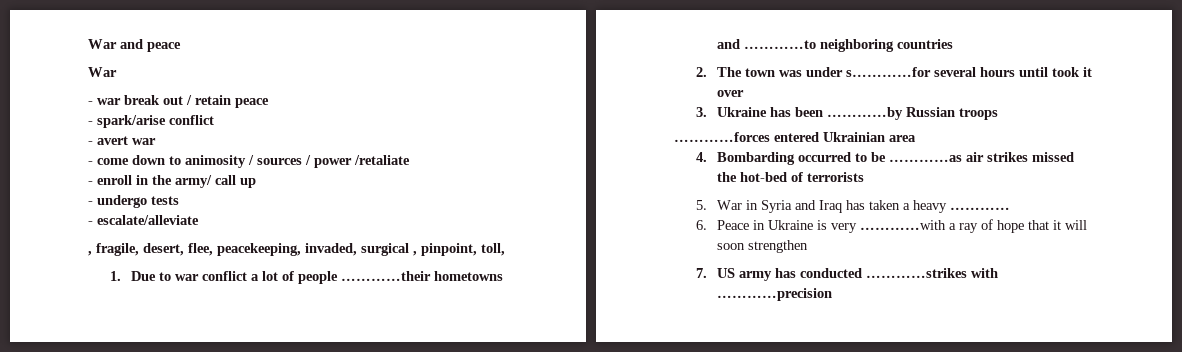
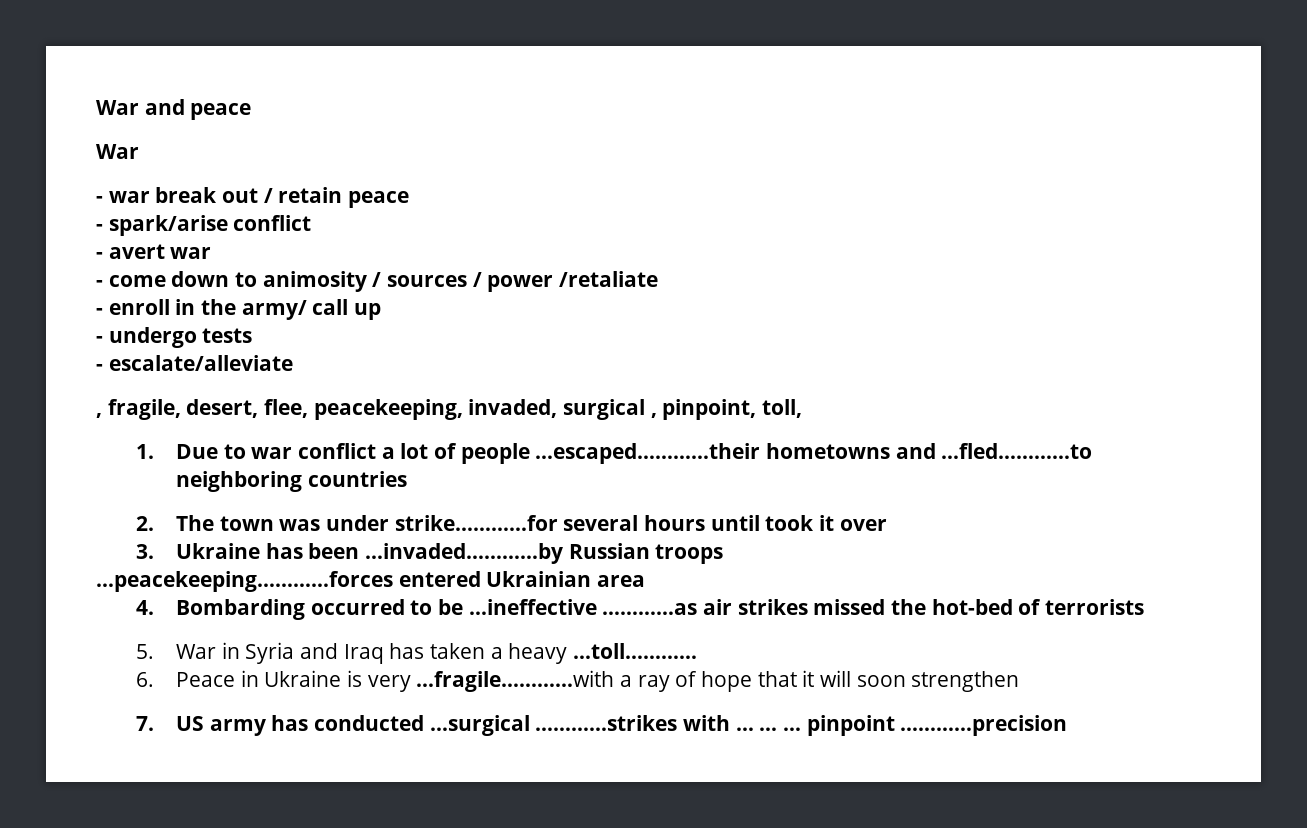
[341,271,432,281] …………their -> [535,443,761,464] …escaped…………their
[744,40,817,49] …………to -> [941,443,1093,459] …fled…………to
[846,67,932,77] s…………for -> [394,515,558,531] strike…………for
[827,107,904,120] …………by -> [364,543,563,564] …invaded…………by
[674,132,770,142] …………forces -> [96,571,393,592] …peacekeeping…………forces
(887, 157) none -> [468,599,597,615] …ineffective
[950,207,1011,210] ………… -> [572,643,697,659] …toll…………
[860,220,947,230] …………with -> [416,670,615,692] …fragile…………with
(863, 273) none -> [429,715,530,736] …surgical
(999, 273) none -> [735,715,895,736] … … … pinpoint

